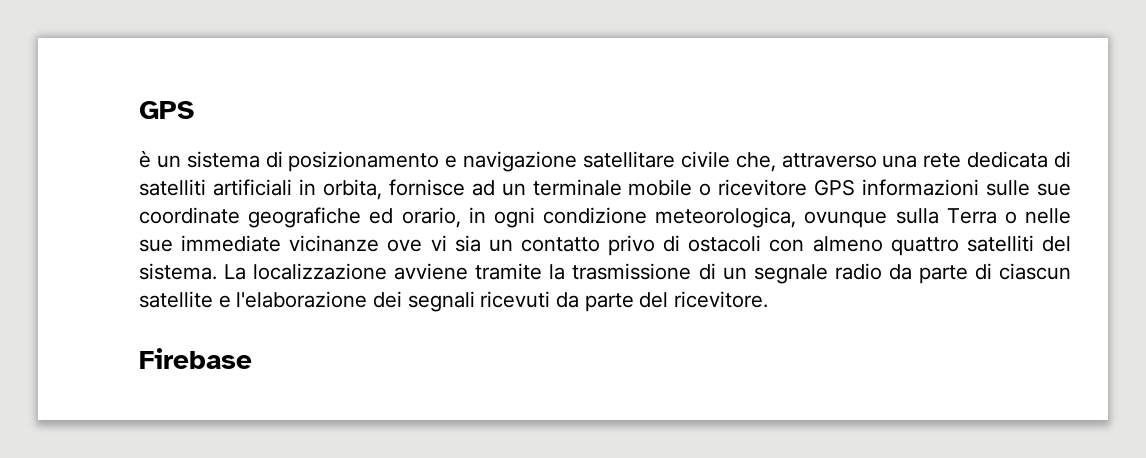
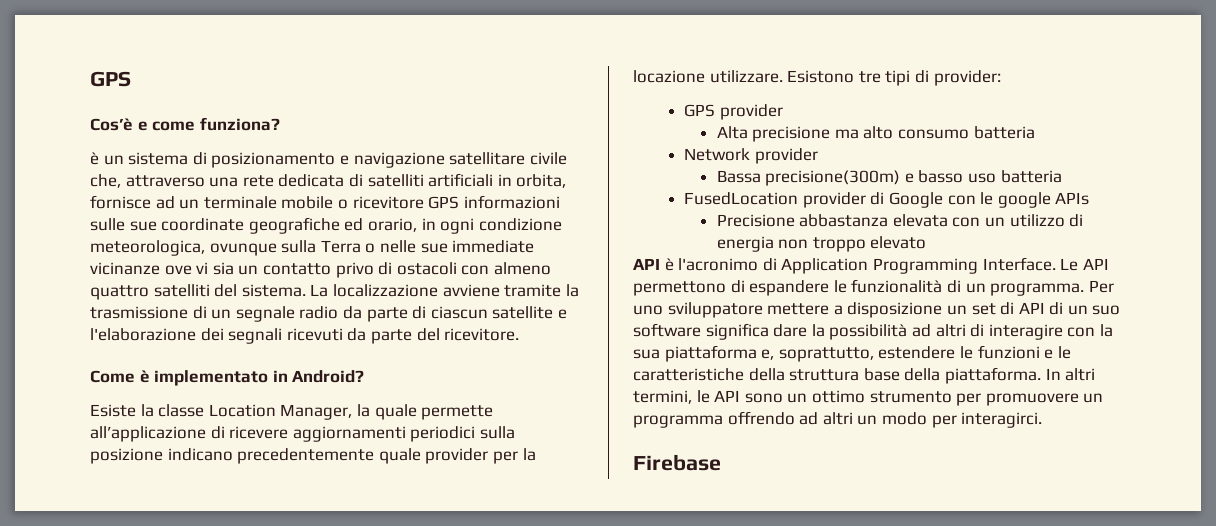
[139,101,194,119] GPS -> [90,71,131,87] [90,117,280,131] GPS // Cos’è e come funziona?
(769, 299) none -> [90,370,365,386] [90,404,494,420] [90,426,515,442] [90,448,536,464] [633,70,1001,86] [684,104,783,120] [716,126,1035,142] [684,148,818,164] [716,170,1062,186] [684,192,1090,208] [716,214,1084,227] [716,236,927,252] [633,257,1109,274] [633,279,1114,296] [633,302,1121,318] [633,323,1113,340] [633,345,1071,362] [633,367,1096,384] [633,390,1104,406] [633,411,1043,428] // Come è implementato in Android? // Esiste la classe Location Manager, la quale permette all’applicazione di ricevere aggiornamenti periodici sulla posizione indicano precedentemente quale provider per la locazione utilizzare. Esistono tre tipi di provider: // GPS provider // Alta precisione ma alto consumo batteria // Network provider // Bassa precisione(300m) e basso uso batteria // FusedLocation provider di Google con le google APIs // Precisione abbastanza elevata con un utilizzo di energia non troppo elevato // API è l'acronimo di Application Programming Interface. Le API permettono di espandere le funzionalità di un programma. Per uno sviluppatore mettere a disposizione un set di API di un suo software significa dare la possibilità ad altri di interagire con la sua piattaforma e, soprattutto, estendere le funzioni e le caratteristiche della struttura base della piattaforma. In altri termini, le API sono un ottimo strumento per promuovere un programma offrendo ad altri un modo per interagirci.

